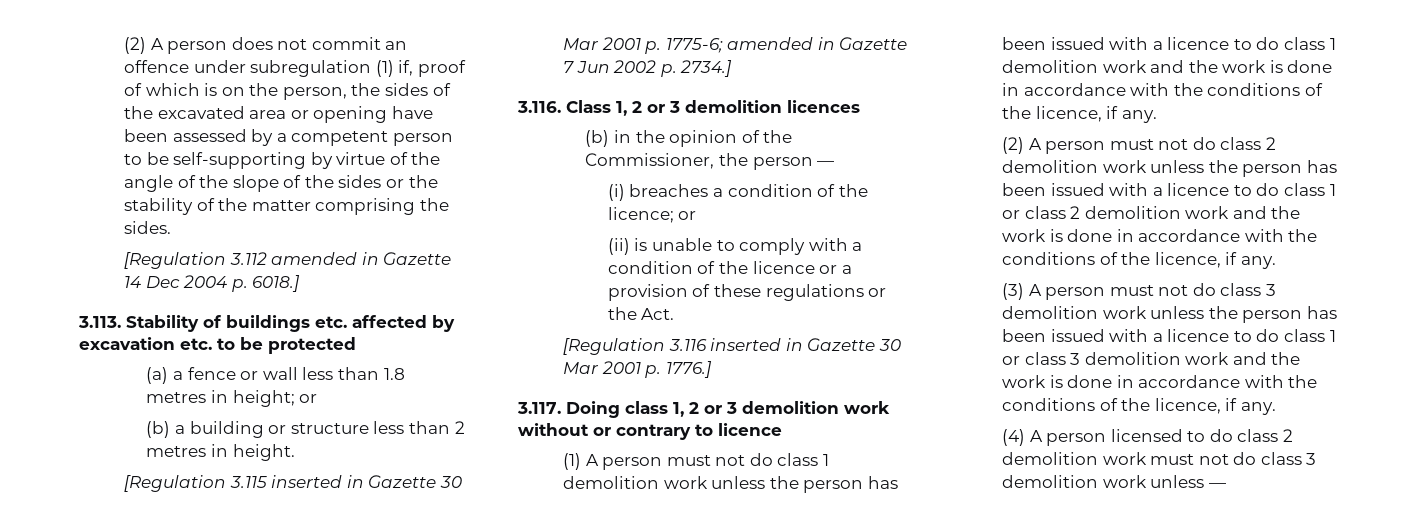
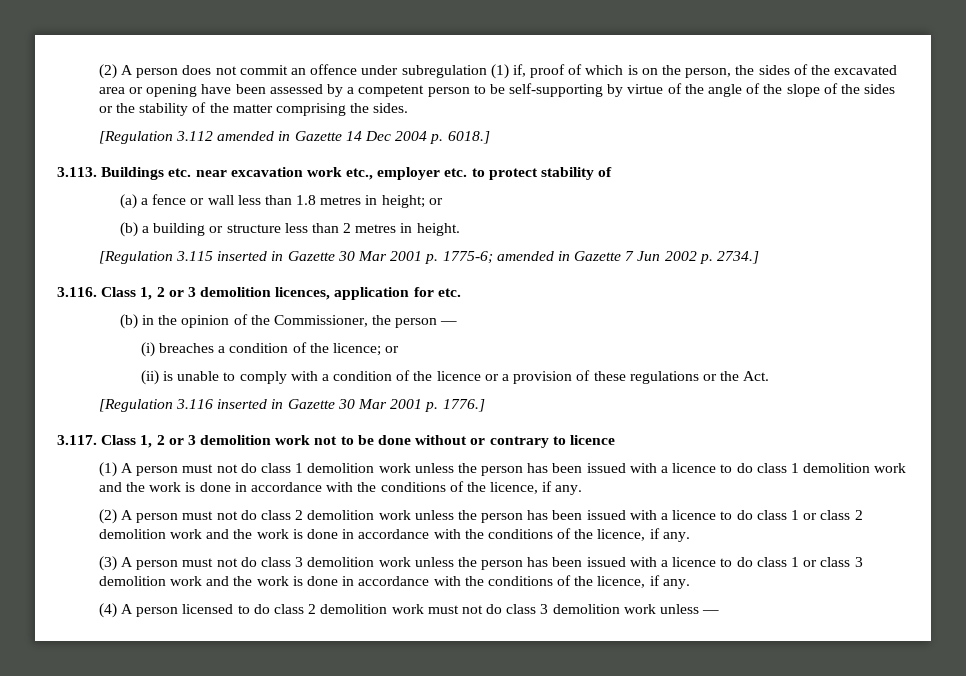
[126,315,455,332] [79,337,356,354] Stability of buildings etc. affected by excavation etc. to be protected -> [101,167,613,180] Buildings etc. near excavation work etc., employer etc. to protect stability of
[787,100,860,113] licences -> [275,287,461,300] licences, application for etc.
[566,401,668,418] Doing class -> [101,435,137,445] Class
(890, 407) none -> [314,435,412,445] not to be done

